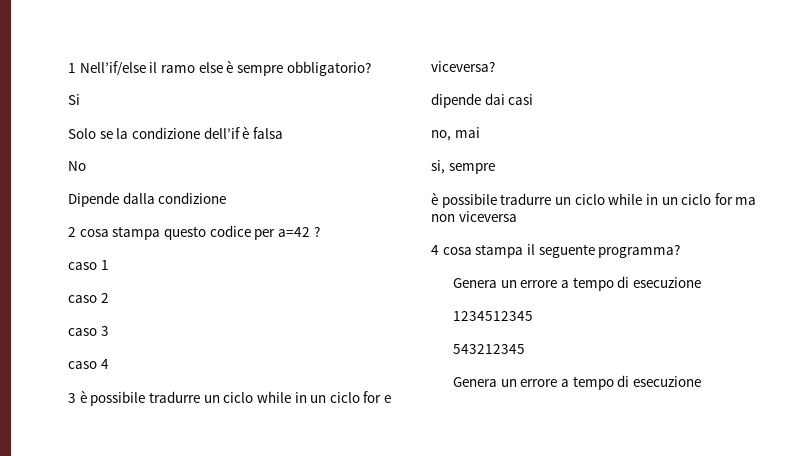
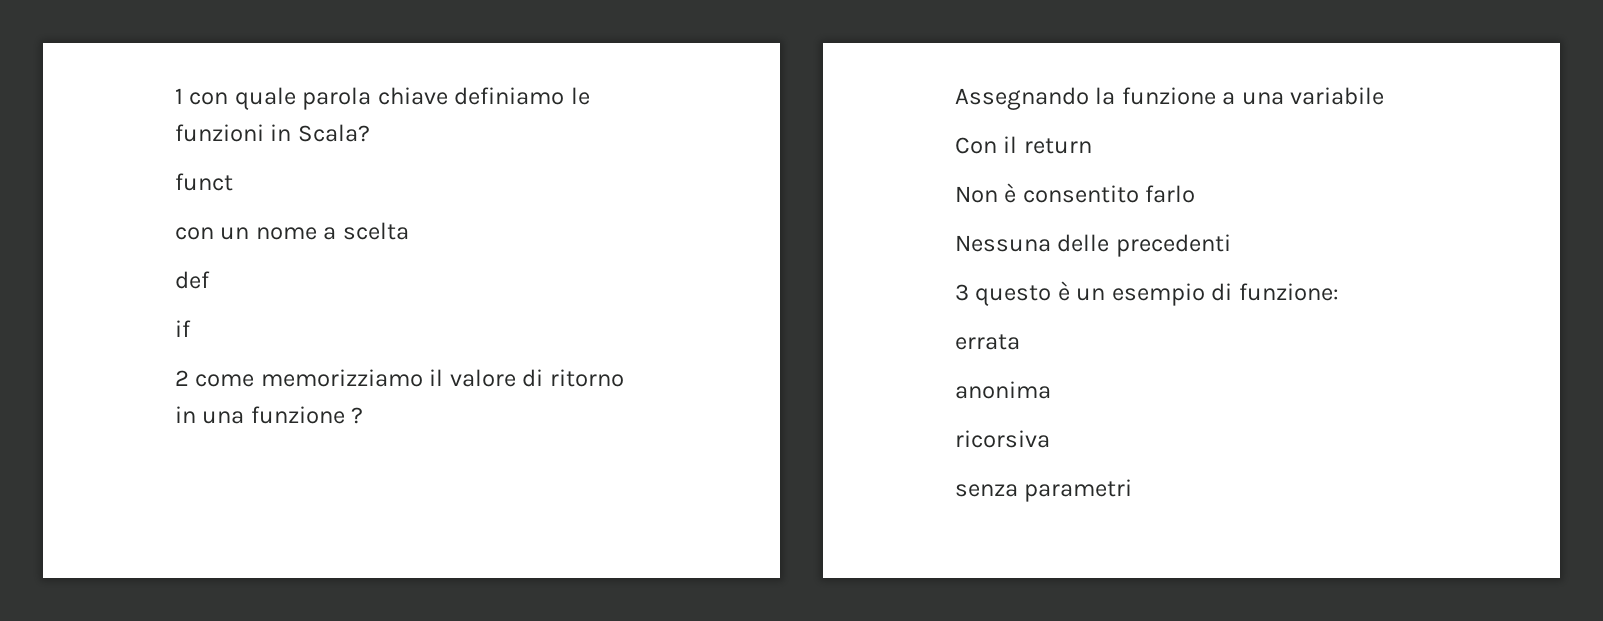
[68,60,371,76] [68,94,80,105] [68,126,283,139] [68,161,86,171] [68,192,227,207] [68,225,320,240] [68,260,109,270] [68,293,109,303] [68,326,109,336] [68,359,109,369] [68,390,392,406] [431,61,495,72] [431,93,534,108] [431,127,480,141] [431,160,495,174] [431,192,757,208] [431,211,517,222] [431,244,681,258] [452,276,701,291] [452,311,533,321] [452,344,525,354] [452,375,701,390] 1 Nell’if/else il ramo else è sempre obbligatorio? // Si // Solo se la condizione dell’if è falsa // No // Dipende dalla condizione // 2 cosa stampa questo codice per a=42 ? // caso 1 // caso 2 // caso 3 // caso 4 // 3 è possibile tradurre un ciclo while in un ciclo for e viceversa? // dipende dai casi // no, mai // si, sempre // è possibile tradurre un ciclo while in un ciclo for ma non viceversa // 4 cosa stampa il seguente programma? // Genera un errore a tempo di esecuzione // 1234512345 // 543212345 // Genera un errore a tempo di esecuzione -> [175,87,590,110] [175,124,370,142] [175,173,233,191] [175,222,409,240] [175,271,210,289] [175,320,191,337] [175,369,624,387] [175,406,364,424] [955,87,1385,110] [955,136,1092,154] [955,183,1196,203] [955,234,1231,257] [955,281,1339,306] [955,334,1020,350] [955,381,1051,399] [955,430,1050,448] [955,479,1133,502] 1 con quale parola chiave definiamo le funzioni in Scala? // funct // con un nome a scelta // def // if // 2 come memorizziamo il valore di ritorno in una funzione ? // Assegnando la funzione a una variabile // Con il return // Non è consentito farlo // Nessuna delle precedenti // 3 questo è un esempio di funzione: // errata // anonima // ricorsiva // senza parametri

